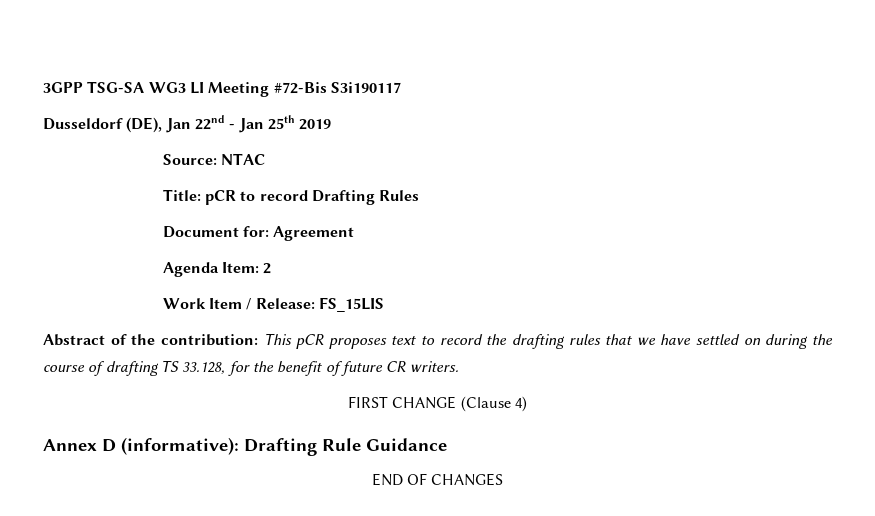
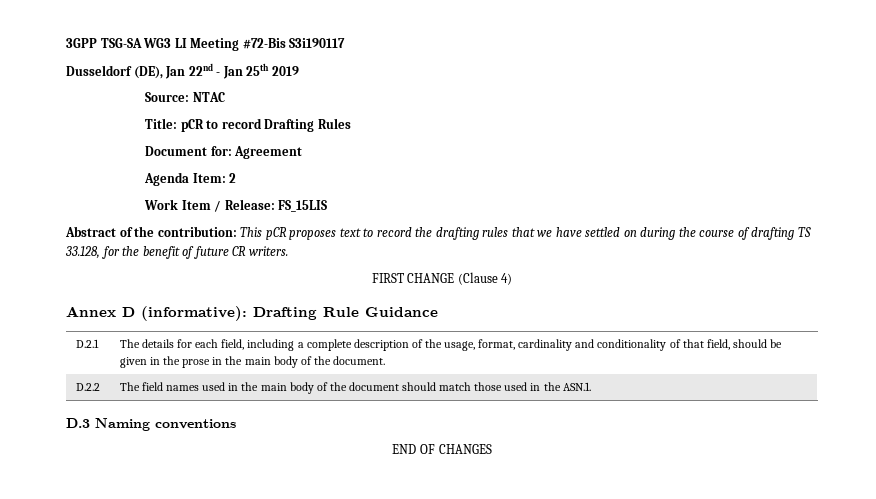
(447, 444) none -> [75,339,99,348] [119,339,782,351] [119,356,385,368] [75,383,100,391] [119,382,591,394] [66,418,236,431] // D.2.1 | The details for each field, including a complete description of the usage, format, cardinality and conditionality of that field, should be given in the prose in the main body of the document. // D.2.2 | The field names used in the main body of the document should match those used in the ASN.1. // D.3 Naming conventions

